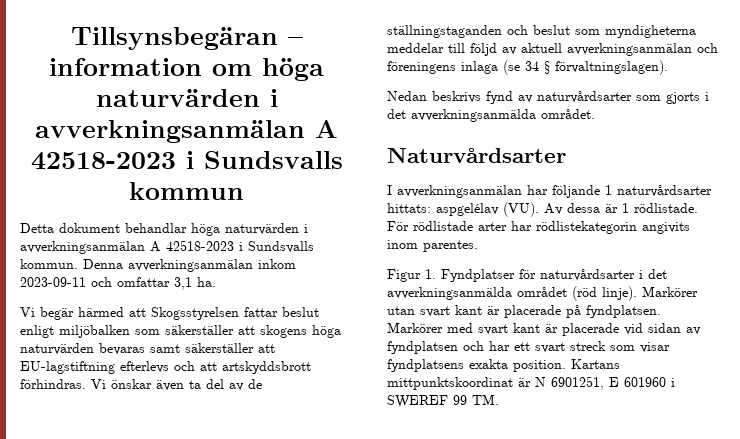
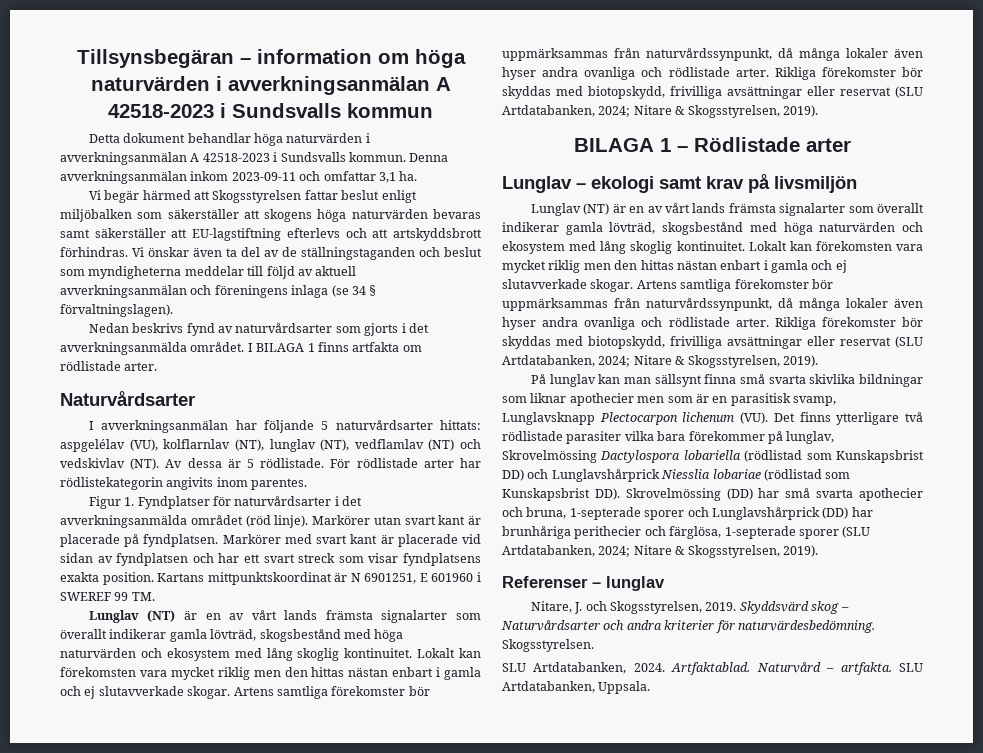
(595, 114) none -> [247,342,422,352] [60,361,158,371] I BILAGA 1 finns artfakta om rödlistade arter.
[605,185,612,195] 1 -> [321,421,329,430] 5
[503,202,539,217] (VU). -> [129,439,481,452] [60,458,160,470] (VU), kolflarnlav (NT), lunglav (NT), vedflamlav (NT) och vedskivlav (NT).
[622,203,629,213] 1 -> [247,459,254,468] 5
(499, 399) none -> [88,610,482,623] [60,629,404,642] [60,648,481,661] [60,667,481,680] [60,686,430,699] [502,48,923,61] [502,67,923,80] [502,86,923,99] [502,105,818,118] [574,137,851,152] [502,174,857,193] [530,203,925,216] [502,222,923,235] [502,241,923,254] [502,260,847,273] [502,279,833,292] [502,298,923,311] [502,317,923,330] [502,336,923,349] [502,355,818,368] [530,374,923,387] [502,393,836,406] [502,412,923,425] [502,431,835,444] [502,450,924,463] [502,469,851,482] [502,488,923,501] [502,507,873,520] [502,526,871,539] [502,545,818,558] [502,576,665,591] [530,601,849,614] [501,620,875,633] [502,639,594,652] [502,662,923,675] [502,681,651,694] // Lunglav (NT) är en av vårt lands främsta signalarter som överallt indikerar gamla lövträd, skogsbestånd med höga naturvärden och ekosystem med lång skoglig kontinuitet. Lokalt kan förekomsten vara mycket riklig men den hittas nästan enbart i gamla och ej slutavverkade skogar. Artens samtliga förekomster bör uppmärksammas från naturvårdssynpunkt, då många lokaler även hyser andra ovanliga och rödlistade arter. Rikliga förekomster bör skyddas med biotopskydd, frivilliga avsättningar eller reservat (SLU Artdatabanken, 2024; Nitare & Skogsstyrelsen, 2019). // BILAGA 1 – Rödlistade arter // Lunglav – ekologi samt krav på livsmiljön // Lunglav (NT) är en av vårt lands främsta signalarter som överallt indikerar gamla lövträd, skogsbestånd med höga naturvärden och ekosystem med lång skoglig kontinuitet. Lokalt kan förekomsten vara mycket riklig men den hittas nästan enbart i gamla och ej slutavverkade skogar. Artens samtliga förekomster bör uppmärksammas från naturvårdssynpunkt, då många lokaler även hyser andra ovanliga och rödlistade arter. Rikliga förekomster bör skyddas med biotopskydd, frivilliga avsättningar eller reservat (SLU Artdatabanken, 2024; Nitare & Skogsstyrelsen, 2019). // På lunglav kan man sällsynt finna små svarta skivlika bildningar som liknar apothecier men som är en parasitisk svamp, Lunglavsknapp Plectocarpon lichenum (VU). Det finns ytterligare två rödlistade parasiter vilka bara förekommer på lunglav, Skrovelmössing Dactylospora lobariella (rödlistad som Kunskapsbrist DD) och Lunglavshårprick Niesslia lobariae (rödlistad som Kunskapsbrist DD). Skrovelmössing (DD) har små svarta apothecier och bruna, 1-septerade sporer och Lunglavshårprick (DD) har brunhåriga perithecier och färglösa, 1-septerade sporer (SLU Artdatabanken, 2024; Nitare & Skogsstyrelsen, 2019). // Referenser – lunglav // Nitare, J. och Skogsstyrelsen, 2019. Skyddsvärd skog – Naturvårdsarter och andra kriterier för naturvärdesbedömning. Skogsstyrelsen. // SLU Artdatabanken, 2024. Artfaktablad. Naturvård – artfakta. SLU Artdatabanken, Uppsala.

